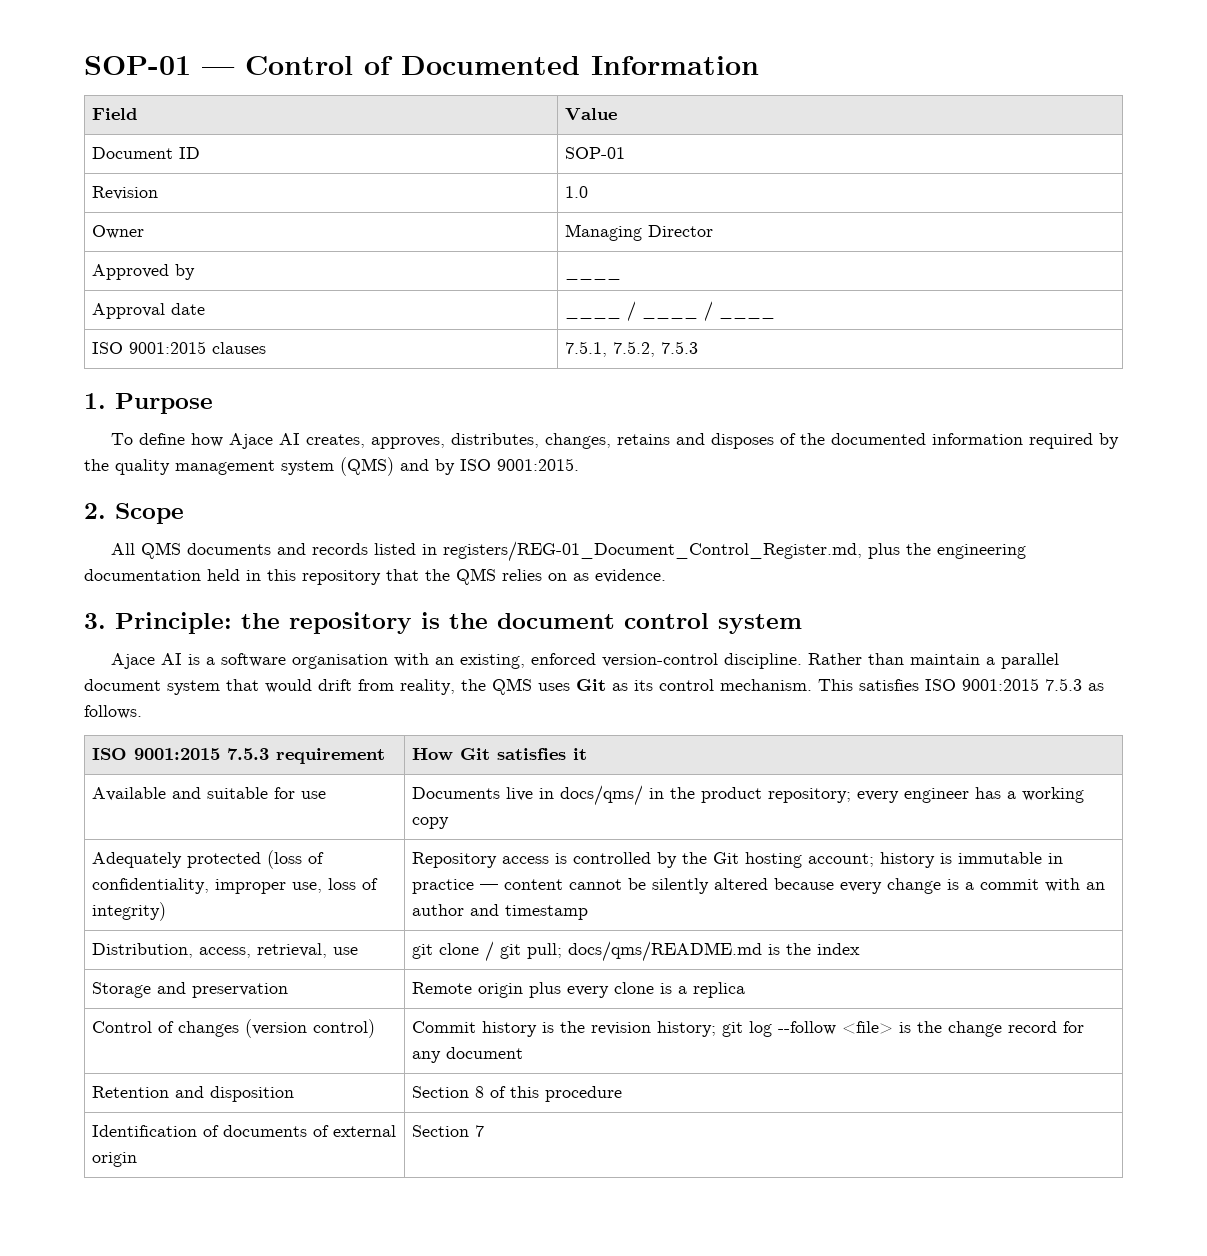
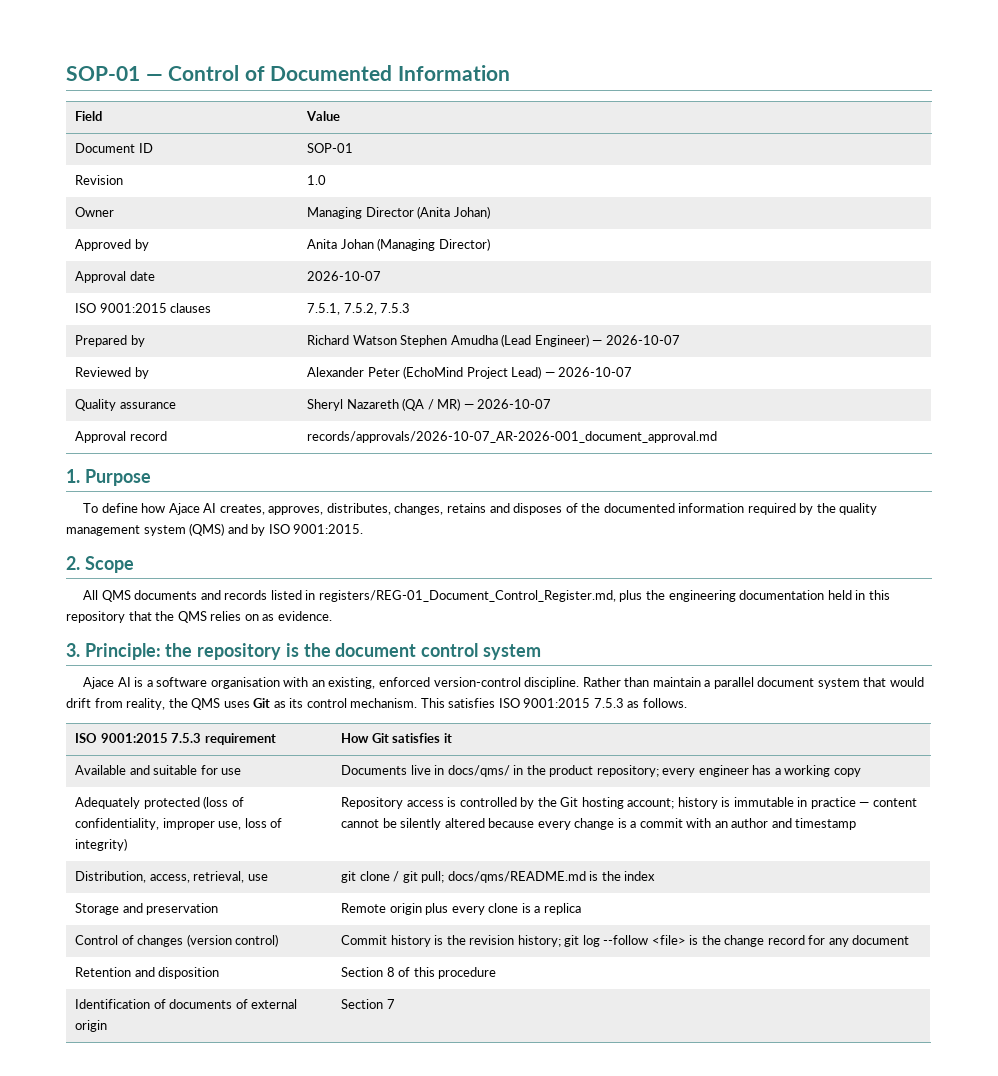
(713, 231) none -> [417,206,490,219] (Anita Johan)
[564,276,621,280] [91,303,205,319] [564,301,775,322] ____ // Approval date | ____ / ____ / ____ -> [307,238,490,251] [75,271,155,283] [307,271,382,281] Anita Johan (Managing Director) // Approval date | 2026-10-07
(698, 347) none -> [75,335,145,347] [307,334,680,347] [75,367,149,379] [307,366,633,379] [75,399,176,411] [307,398,552,411] [75,431,167,443] [307,431,718,443] // Prepared by | Richard Watson Stephen Amudha (Lead Engineer) — 2026-10-07 // Reviewed by | Alexander Peter (EchoMind Project Lead) — 2026-10-07 // Quality assurance | Sheryl Nazareth (QA / MR) — 2026-10-07 // Approval record | records/approvals/2026-10-07_AR-2026-001_document_approval.md

